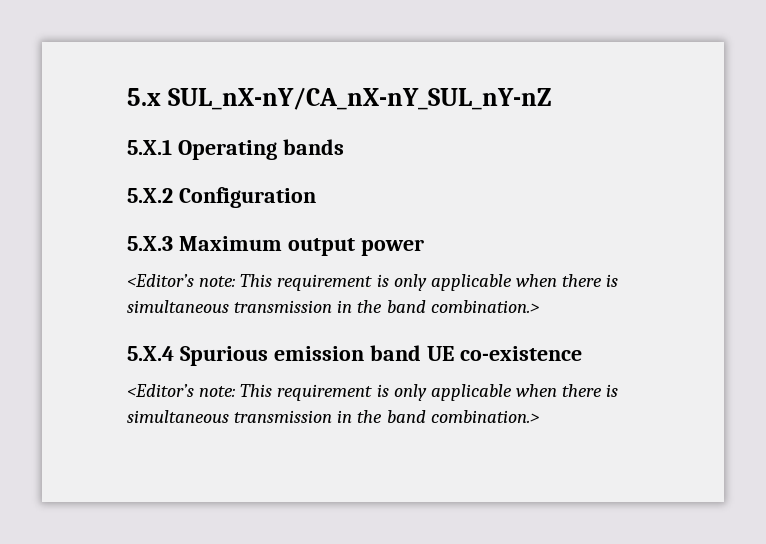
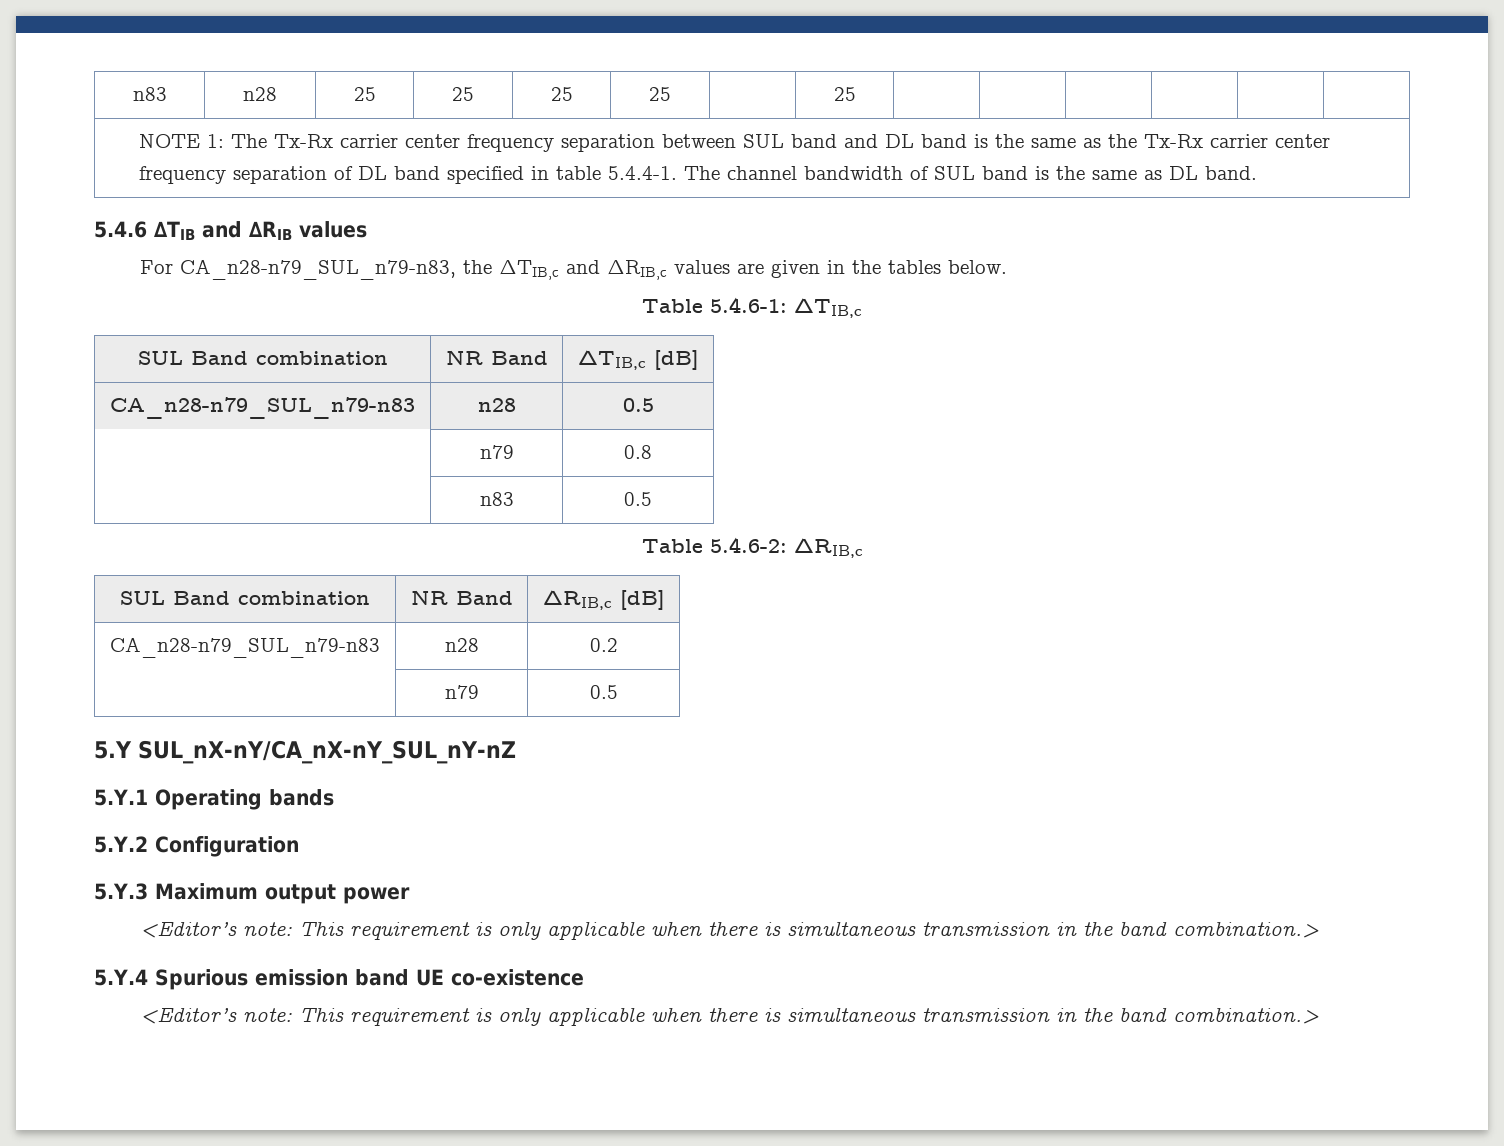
[127,88,161,106] 5.x -> [132,87,167,101] [243,87,277,101] [353,87,376,101] [452,87,474,101] [550,87,573,101] [649,87,671,101] [833,87,856,101] [138,134,1330,152] [138,166,1257,184] [94,221,367,240] [140,259,1008,280] [642,297,862,318] [137,351,388,365] [445,350,548,365] [577,350,699,370] [110,397,415,419] [477,398,516,412] [622,398,654,412] [479,445,514,459] [624,445,652,459] [479,492,514,506] [624,492,652,506] [641,537,863,558] [120,591,370,605] [410,590,513,605] [542,590,665,610] [110,637,380,658] [444,638,479,652] [589,638,618,652] [444,685,479,699] [589,685,618,699] [94,741,132,759] n83 | n28 | 25 | 25 | 25 | 25 | | 25 | | | | | | // NOTE 1: The Tx-Rx carrier center frequency separation between SUL band and DL band is the same as the Tx-Rx carrier center frequency separation of DL band specified in table 5.4.4-1. The channel bandwidth of SUL band is the same as DL band. // 5.4.6 ∆TIB and ∆RIB values // For CA_n28-n79_SUL_n79-n83, the ΔTIB,c and ΔRIB,c values are given in the tables below. // Table 5.4.6-1: ΔTIB,c // SUL Band combination | NR Band | ΔTIB,c [dB] // CA_n28-n79_SUL_n79-n83 | n28 | 0.5 // | n79 | 0.8 // | n83 | 0.5 // Table 5.4.6-2: ΔRIB,c // SUL Band combination | NR Band | ΔRIB,c [dB] // CA_n28-n79_SUL_n79-n83 | n28 | 0.2 // | n79 | 0.5 // 5.Y
[127,139,172,155] 5.X.1 -> [94,789,148,806] 5.Y.1
[127,188,173,203] 5.X.2 -> [94,836,148,853] 5.Y.2
[127,236,173,251] 5.X.3 -> [94,883,148,900] 5.Y.3
[127,346,174,361] 5.X.4 -> [94,969,148,986] 5.Y.4

